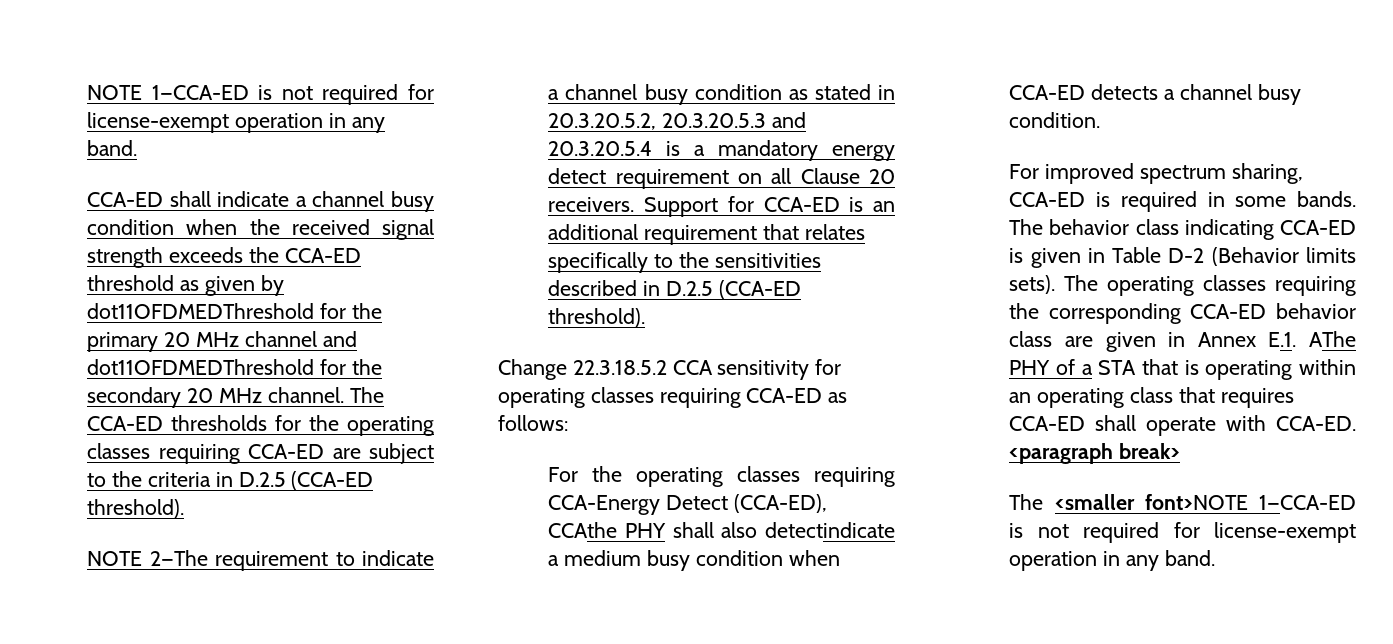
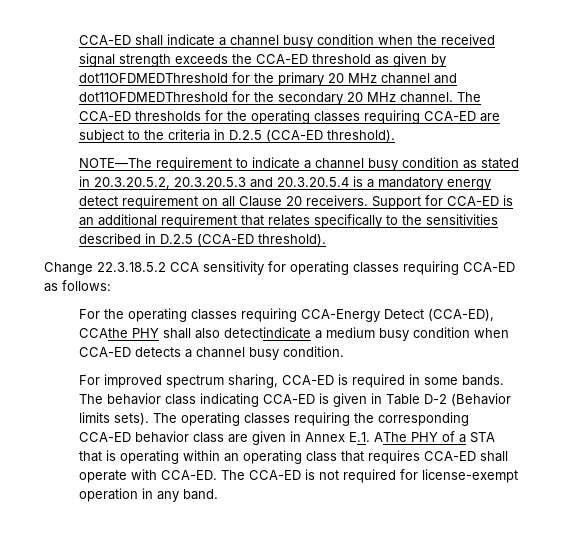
[87,84,434,105] [87,112,385,133] [87,140,138,156] NOTE 1—CCA-ED is not required for license-exempt operation in any band. // -> (79, 40) none
[87,550,208,566] NOTE 2—The -> [79,158,153,168] NOTE—The
[1009,443,1181,464] [1009,494,1356,510] <paragraph break> // The <smaller font>NOTE 1—CCA-ED -> [221,470,302,480] The CCA-ED

